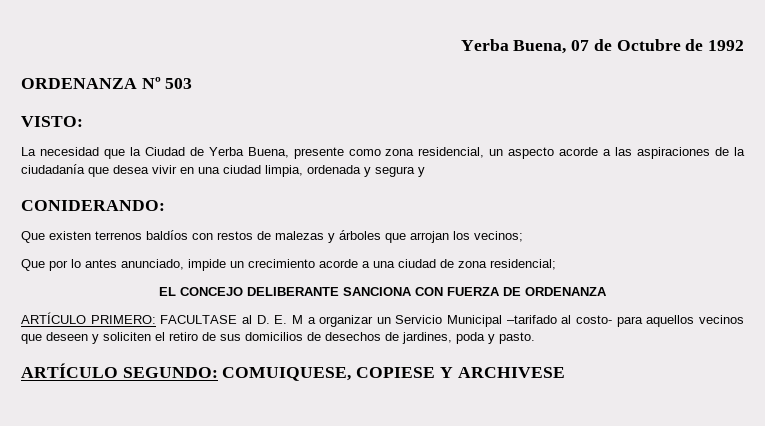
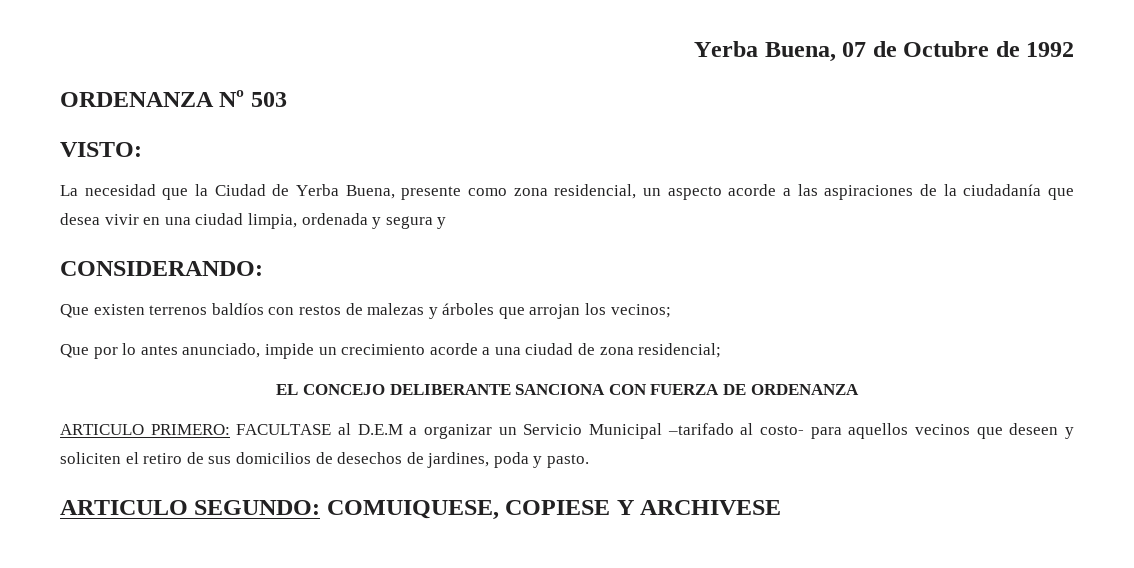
[21,200,165,211] CONIDERANDO: -> [60,261,263,276] CONSIDERANDO:
[21,312,86,324] ARTÍCULO -> [60,424,144,435] ARTICULO
[256,315,303,324] D. E. M -> [357,424,403,435] D.E.M
[21,363,118,378] ARTÍCULO -> [60,500,188,515] ARTICULO

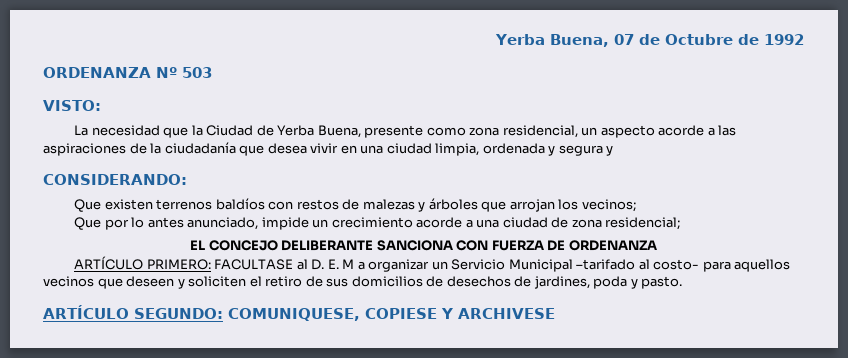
[60,424,144,435] ARTICULO -> [74,256,144,270] ARTÍCULO
[357,424,403,435] D.E.M -> [311,259,355,270] D. E. M
[60,500,499,520] ARTICULO SEGUNDO: COMUIQUESE, -> [43,305,360,321] ARTÍCULO SEGUNDO: COMUNIQUESE,

